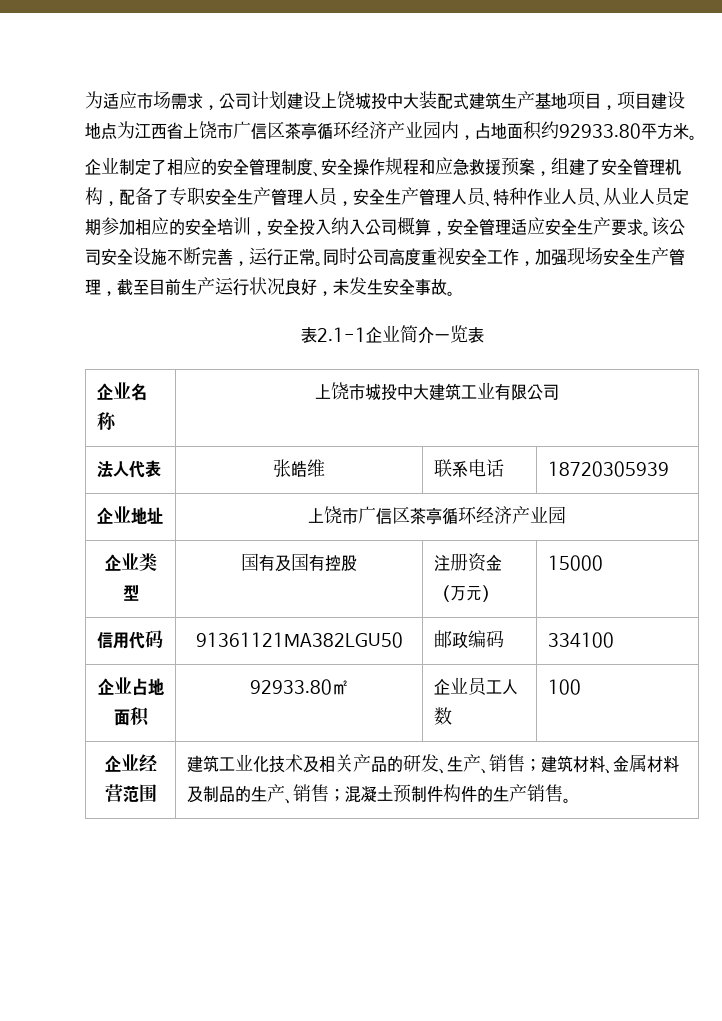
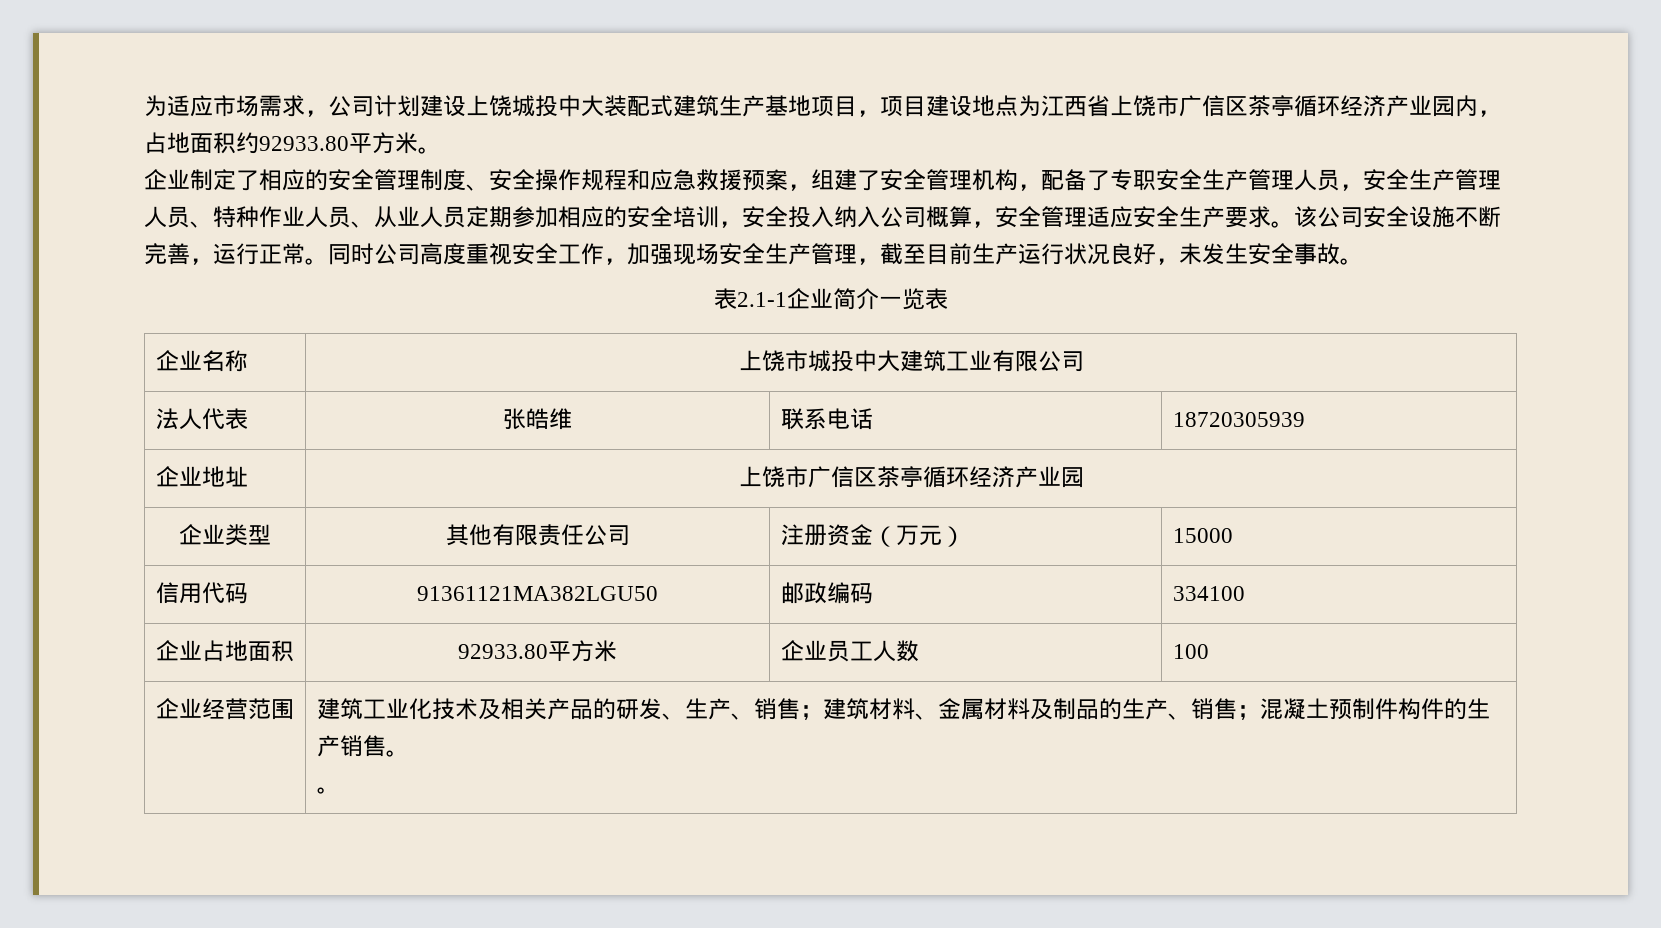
[241,553,357,572] 国有及国有控股 -> [445,524,630,546] 其他有限责任公司
[332,680,348,695] ㎡ -> [548,640,617,662] 平方米
(571, 800) none -> [316,787,340,794] // 。

